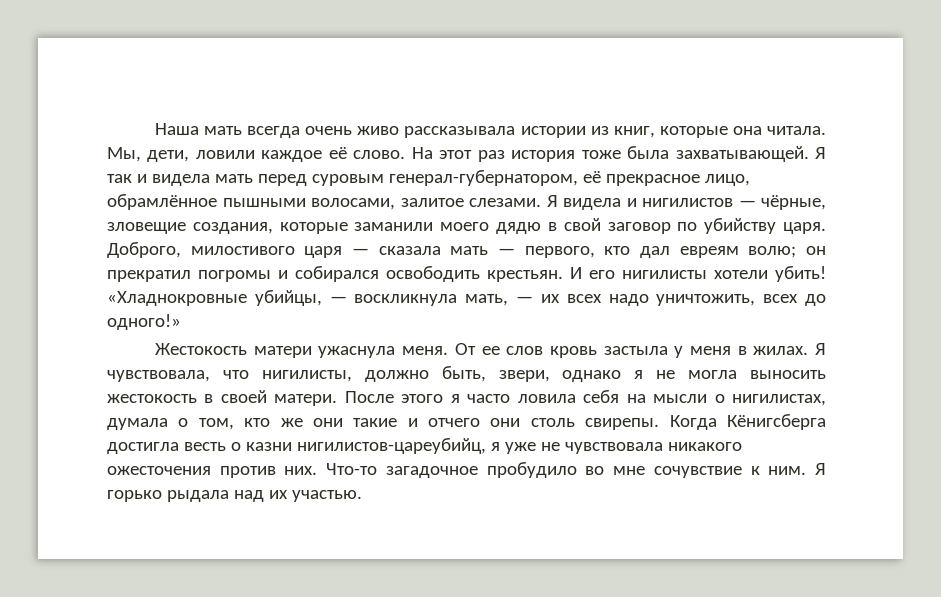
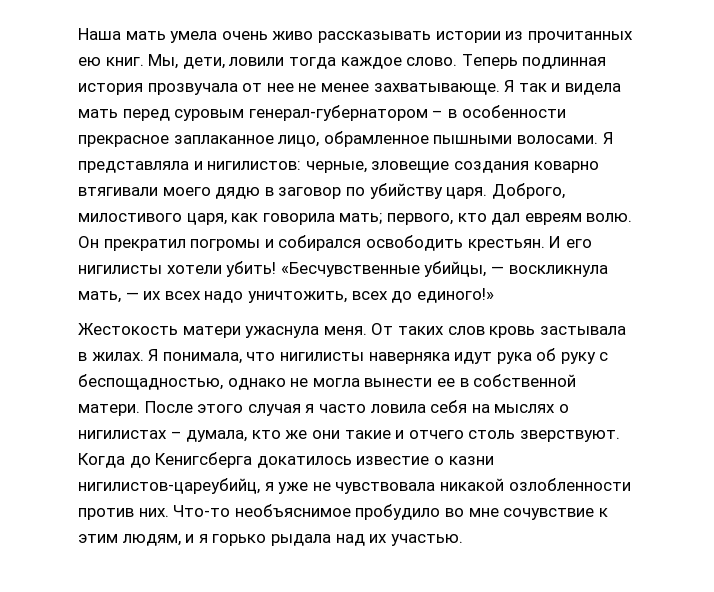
[247,126,301,138] всегда -> [170,31,218,43] умела
[404,126,516,138] рассказывала -> [317,31,431,43] рассказывать
[613,126,827,138] [107,146,809,162] книг, которые она читала. Мы, дети, ловили каждое её слово. На этот раз история тоже была захватывающей. -> [527,31,633,43] [78,54,607,69] [78,83,500,95] прочитанных ею книг. Мы, дети, ловили тогда каждое слово. Теперь подлинная история прозвучала от нее не менее захватывающе.
[388,170,750,186] [107,194,826,210] [107,222,434,234] генерал-губернатором, её прекрасное лицо, обрамлённое пышными волосами, залитое слезами. Я видела и нигилистов — чёрные, зловещие создания, которые заманили -> [248,105,566,121] [78,131,613,147] [78,161,599,173] [78,187,158,196] генерал-губернатором – в особенности прекрасное заплаканное лицо, обрамленное пышными волосами. Я представляла и нигилистов: черные, зловещие создания коварно втягивали
[563,218,601,231] свой -> (274, 191) none
[304,246,515,258] царя — сказала мать — -> [186,213,383,225] царя, как говорила мать;
[748,246,826,258] волю; он -> [586,213,633,222] [78,236,99,248] волю. Он
[107,291,247,306] «Хладнокровные -> [280,262,420,277] «Бесчувственные
[107,314,181,330] одного!» -> [416,288,494,303] единого!»
[481,346,500,355] ее -> [397,326,444,335] таких
[603,343,827,358] [107,366,826,382] [107,390,267,403] застыла у меня в жилах. Я чувствовала, что нигилисты, должно быть, звери, однако я не могла выносить жестокость в своей -> [539,326,626,335] [78,348,609,364] [78,374,577,390] застывала в жилах. Я понимала, что нигилисты наверняка идут рука об руку с беспощадностью, однако не могла вынести ее в собственной
(444, 398) none -> [247,404,301,416] случая
[653,394,826,406] [107,418,234,430] мысли о нигилистах, думала о том, -> [494,404,569,413] [78,430,248,442] мыслях о нигилистах – думала,
[490,414,827,430] [107,442,226,454] они столь свирепы. Когда Кёнигсберга достигла весть -> [468,430,620,442] [78,452,430,468] столь зверствуют. Когда до Кенигсберга докатилось известие
[667,442,742,451] [107,466,211,475] никакого ожесточения -> [439,478,631,491] никакой озлобленности
[385,466,478,478] загадочное -> [234,504,351,517] необъяснимое
[768,463,827,475] ним. Я -> [78,534,208,546] этим людям, и я

